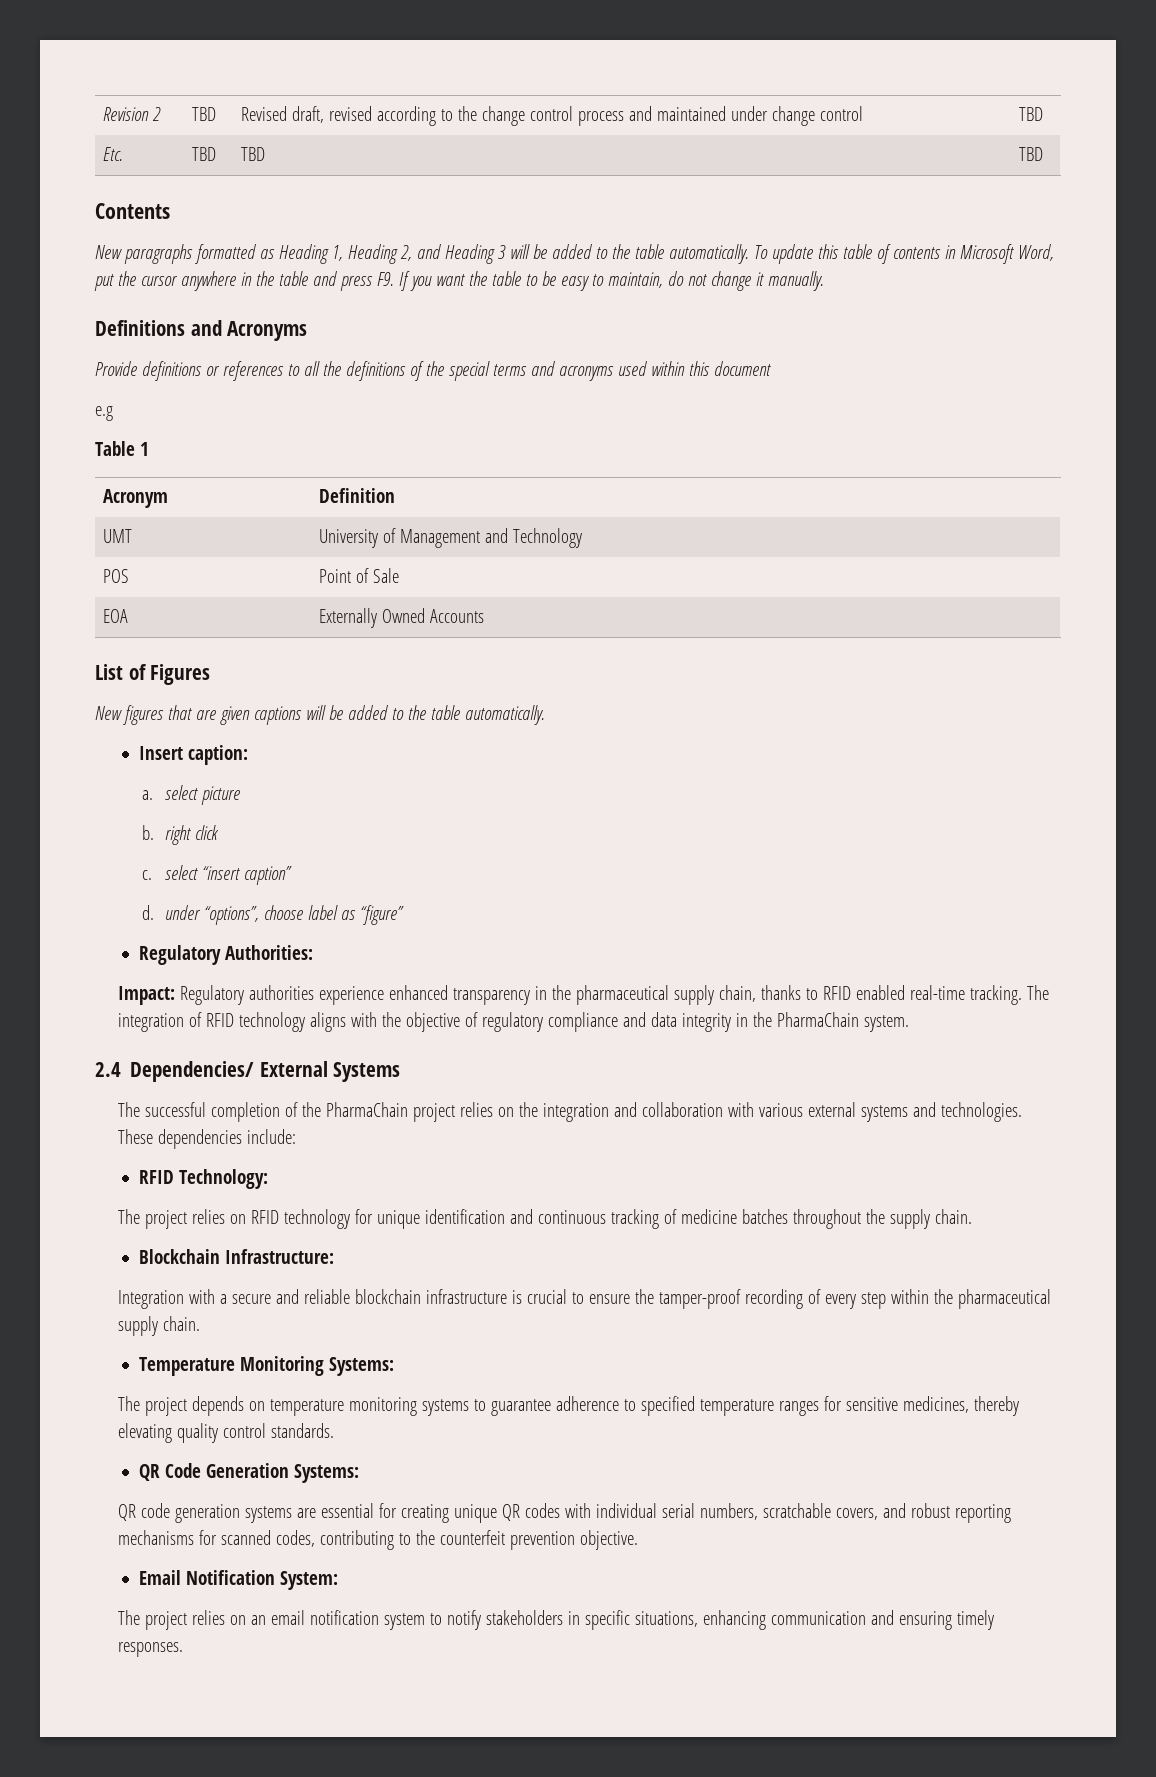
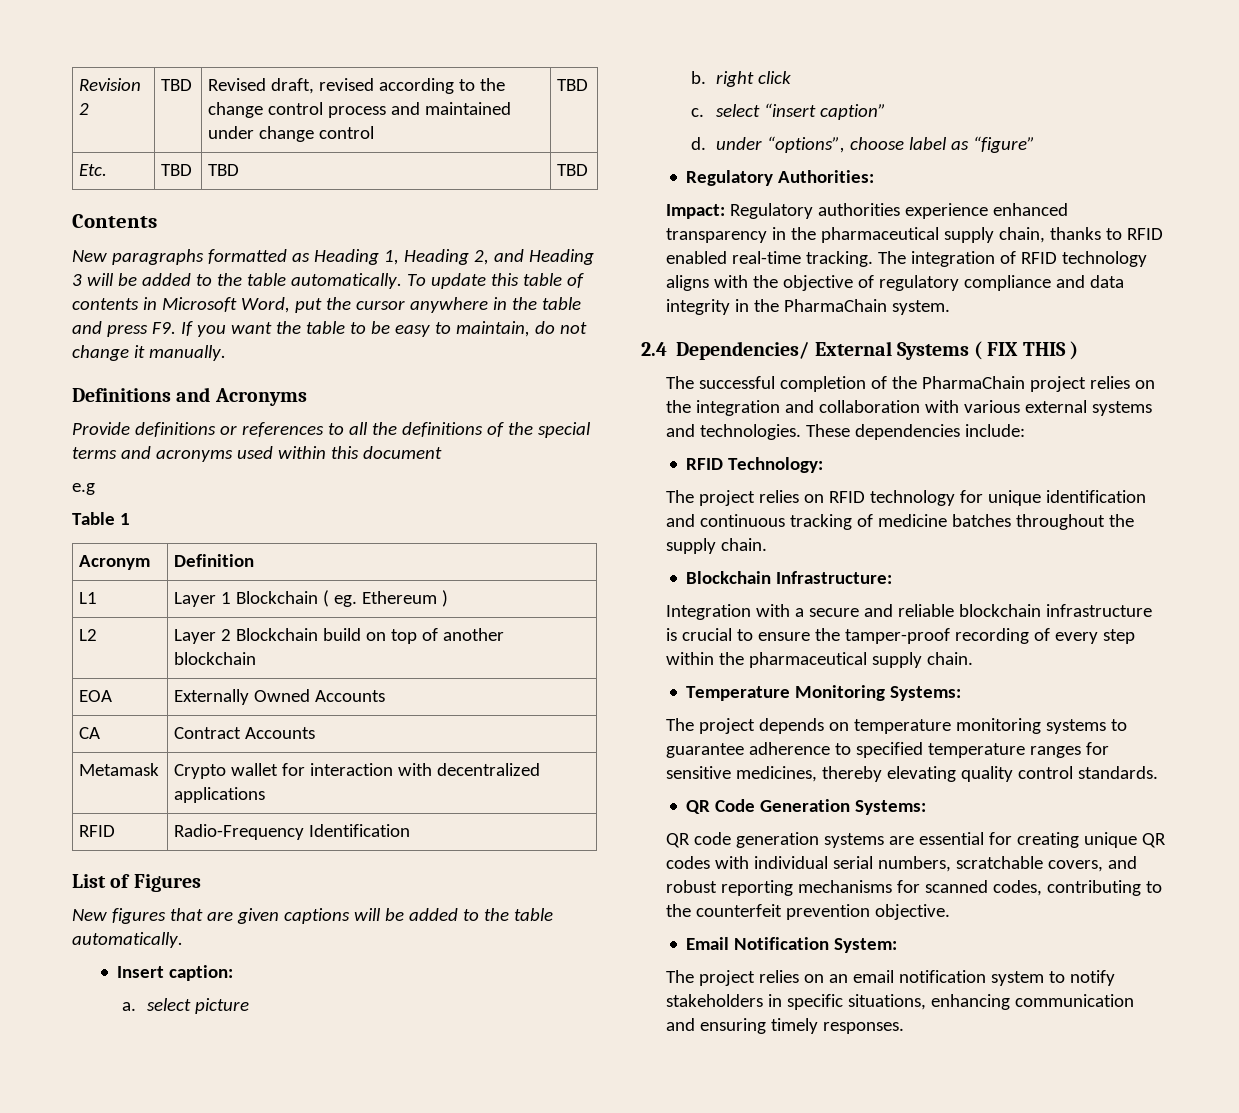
[103,529,133,543] [319,528,583,548] [103,569,130,583] [319,568,400,583] [103,609,129,623] [319,608,485,628] UMT | University of Management and Technology // POS | Point of Sale // EOA | Externally Owned Accounts -> [79,592,98,604] [174,590,449,607] [79,629,98,641] [174,628,505,644] [174,652,257,665] [79,690,113,702] [174,689,386,705] [79,727,101,739] [174,727,316,739] [79,763,160,776] [174,763,541,779] [174,787,266,803] [79,825,116,837] [174,824,411,840] L1 | Layer 1 Blockchain ( eg. Ethereum ) // L2 | Layer 2 Blockchain build on top of another blockchain // EOA | Externally Owned Accounts // CA | Contract Accounts // Metamask | Crypto wallet for interaction with decentralized applications // RFID | Radio-Frequency Identification
(401, 1072) none -> [974,341,1078,360] ( FIX THIS )

